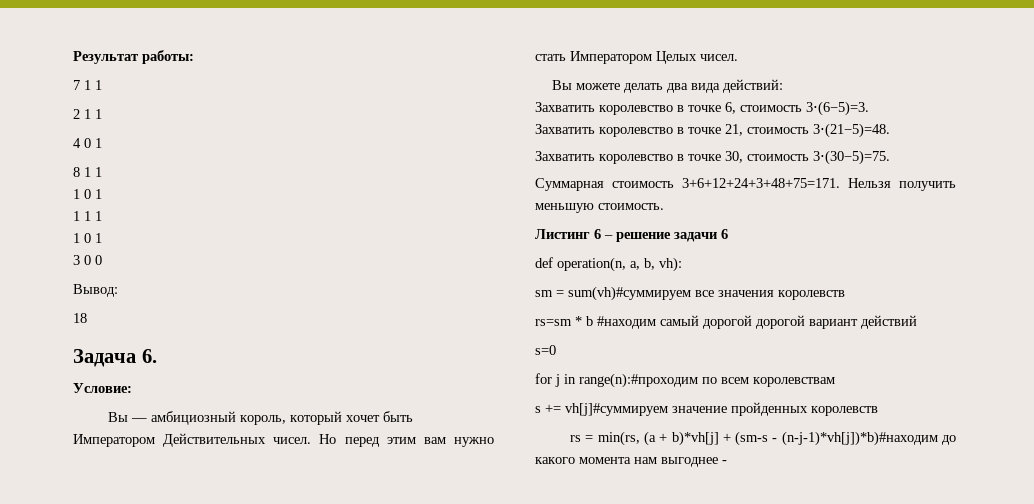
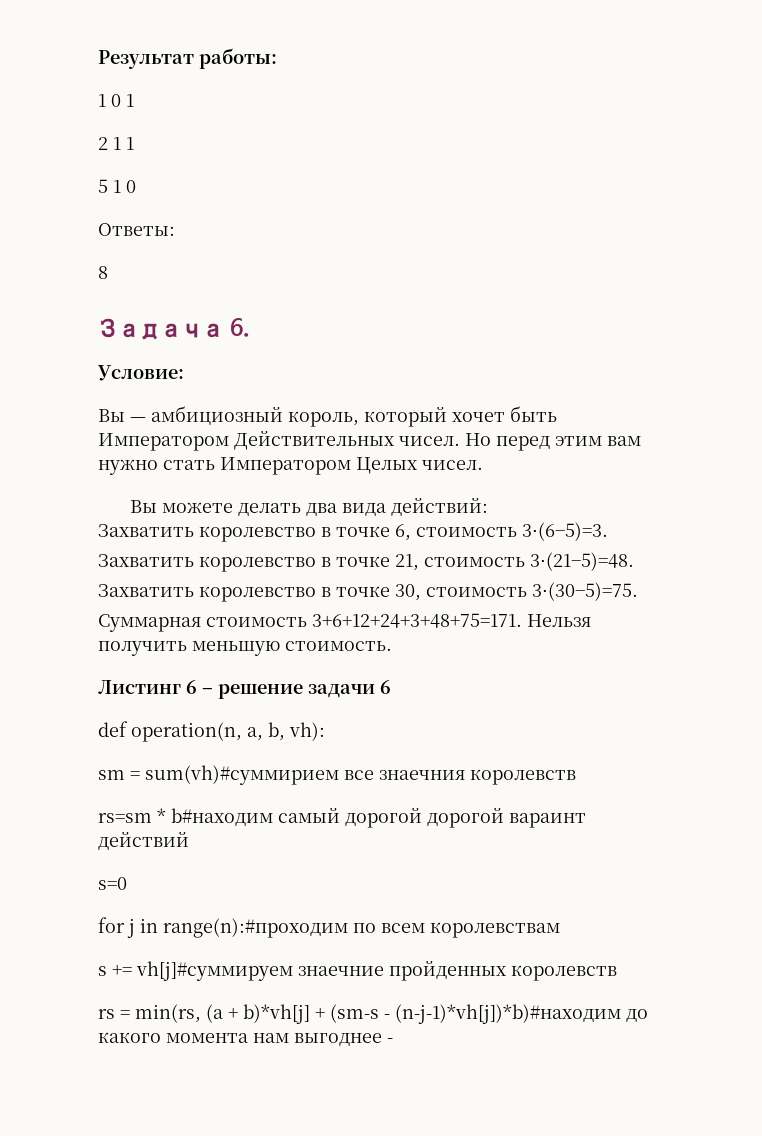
[73,80,91,90] 7 1 -> [98,94,121,107] 1 0
[73,138,102,148] 4 0 1 -> [98,179,136,193] [98,223,175,236] 5 1 0 // Ответы:
[84,167,102,177] [73,189,102,199] [73,211,102,221] [73,233,102,243] [73,255,102,265] [73,284,118,297] [73,313,87,323] 1 1 // 1 0 1 // 1 1 1 // 1 0 1 // 3 0 0 // Вывод: // 18 -> (108, 272) none
[568,286,774,301] sum(vh)#суммируем все значения -> [145,765,465,785] sum(vh)#суммирием все знаечния
[586,316,656,329] b #находим -> [171,808,273,826] b#находим
[809,319,858,329] вариант -> [509,813,586,828] вараинт
[672,406,727,413] значение -> [298,966,384,976] знаечние

